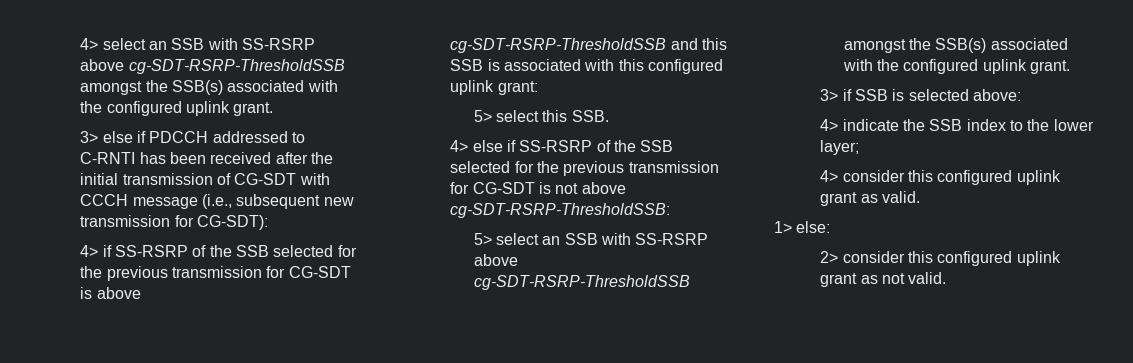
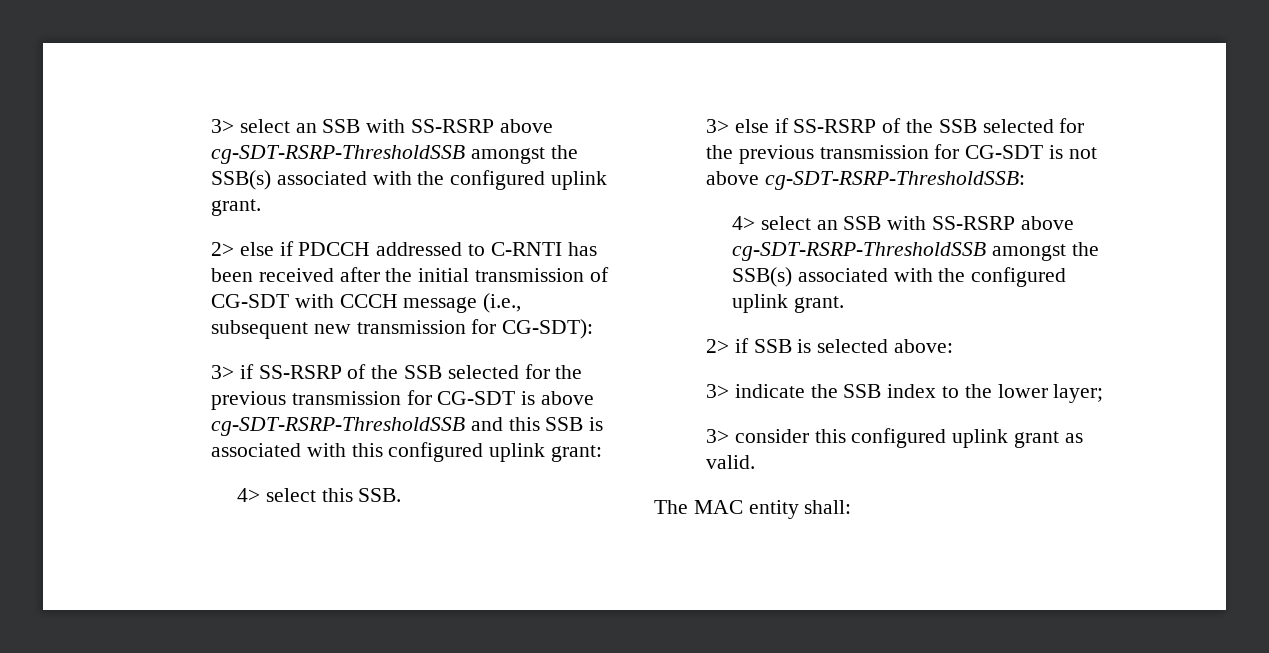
[80,38,99,50] 4> -> [210,119,234,133] 3>
[80,131,99,143] 3> -> [210,242,234,256] 2>
[80,245,99,257] 4> -> [210,365,234,379] 3>
[473,110,492,122] 5> -> [236,488,260,502] 4>
[450,140,469,152] 4> -> [705,119,729,133] 3>
[473,233,492,245] 5> -> [731,216,755,230] 4>
[820,89,839,101] 3> -> [705,339,729,353] 2>
[820,119,839,131] 4> -> [705,384,729,398] 3>
[820,170,839,182] 4> -> [705,429,729,443] 3>
[774,221,831,233] [820,251,1061,266] [820,272,947,287] 1> else: // 2> consider this configured uplink grant as not valid. -> [654,500,852,519] The MAC entity shall:

